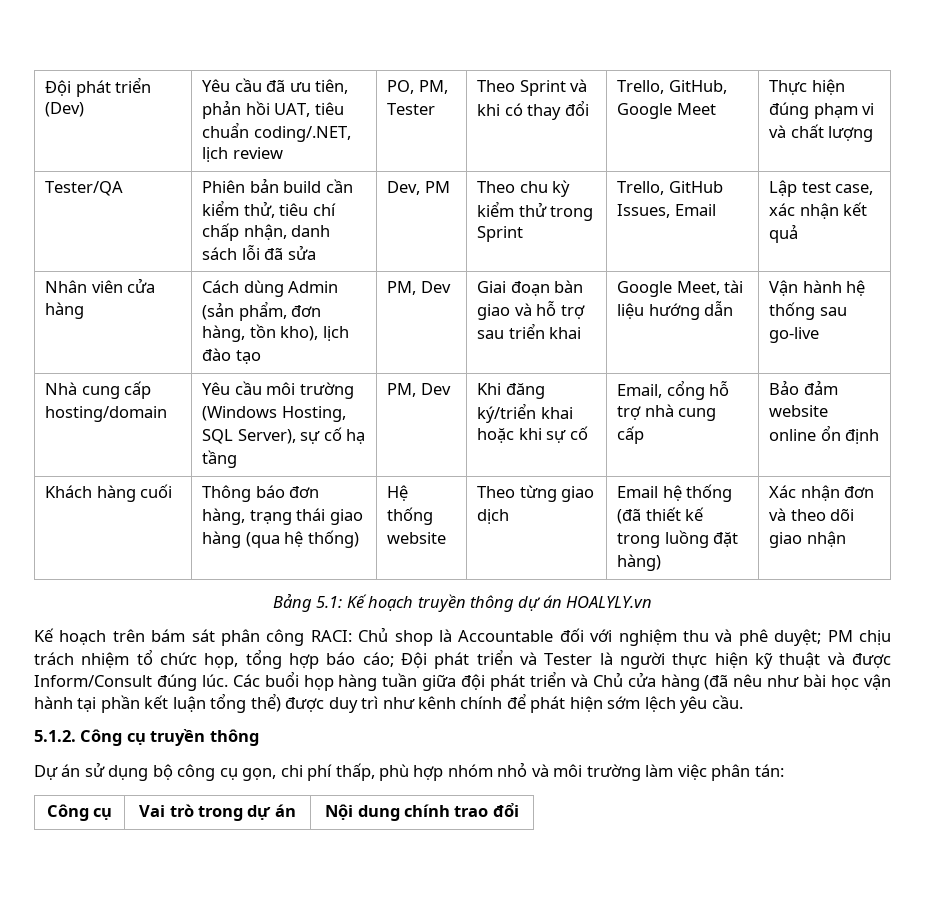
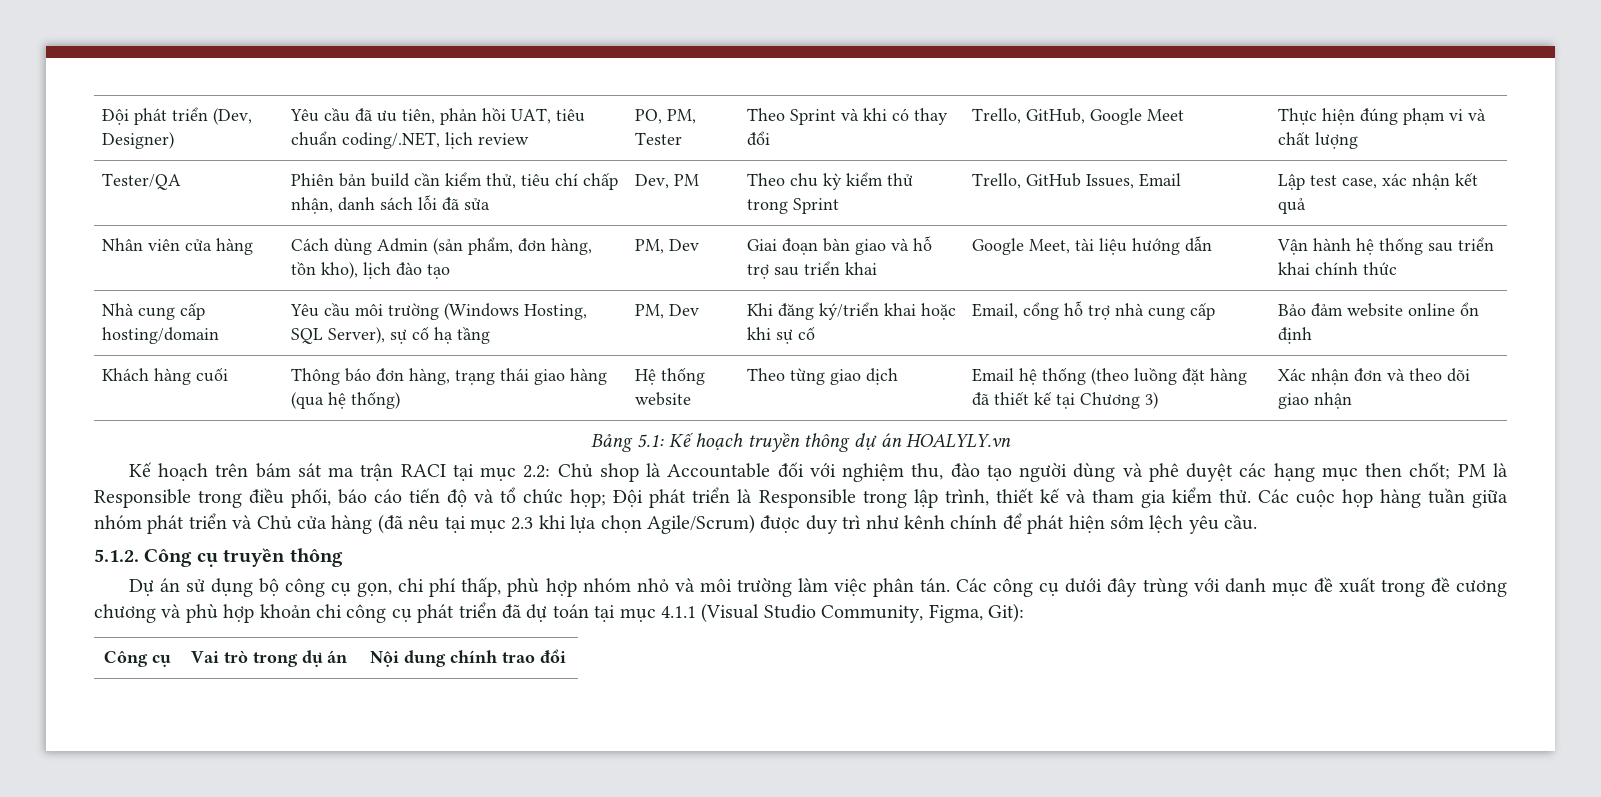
[45,77,152,97] [45,102,85,117] Đội phát triển (Dev) -> [102,107,253,125] [102,132,175,149] Đội phát triển (Dev, Designer)
[769,327,820,343] go-live -> [1458,237,1495,251] [1278,262,1398,276] triển khai chính thức
[617,507,705,524] [617,530,739,548] [617,554,662,571] (đã thiết kế trong luồng đặt hàng) -> [1091,368,1248,385] [972,392,1159,409] (theo luồng đặt hàng đã thiết kế tại Chương 3)
[221,629,352,646] phân công RACI: -> [328,463,551,481] ma trận RACI tại mục 2.2:
[682,629,891,646] [34,649,892,669] [34,671,299,691] thu và phê duyệt; PM chịu trách nhiệm tổ chức họp, tổng hợp báo cáo; Đội phát triển và Tester là người thực hiện kỹ thuật và được Inform/Consult đúng lúc. Các buổi -> [911,462,1509,482] [94,487,1335,508] thu, đào tạo người dùng và phê duyệt các hạng mục then chốt; PM là Responsible trong điều phối, báo cáo tiến độ và tổ chức họp; Đội phát triển là Responsible trong lập trình, thiết kế và tham gia kiểm thử. Các cuộc
[461,674,486,690] đội -> [94,515,142,529] nhóm
[767,674,892,690] [34,693,281,713] như bài học vận hành tại phần kết luận tổng thể) -> [444,514,755,534] tại mục 2.3 khi lựa chọn Agile/Scrum)
[754,764,784,777] tán: -> [920,577,1508,597] [94,602,1024,623] tán. Các công cụ dưới đây trùng với danh mục đề xuất trong đề cương chương và phù hợp khoản chi công cụ phát triển đã dự toán tại mục 4.1.1 (Visual Studio Community, Figma, Git):

